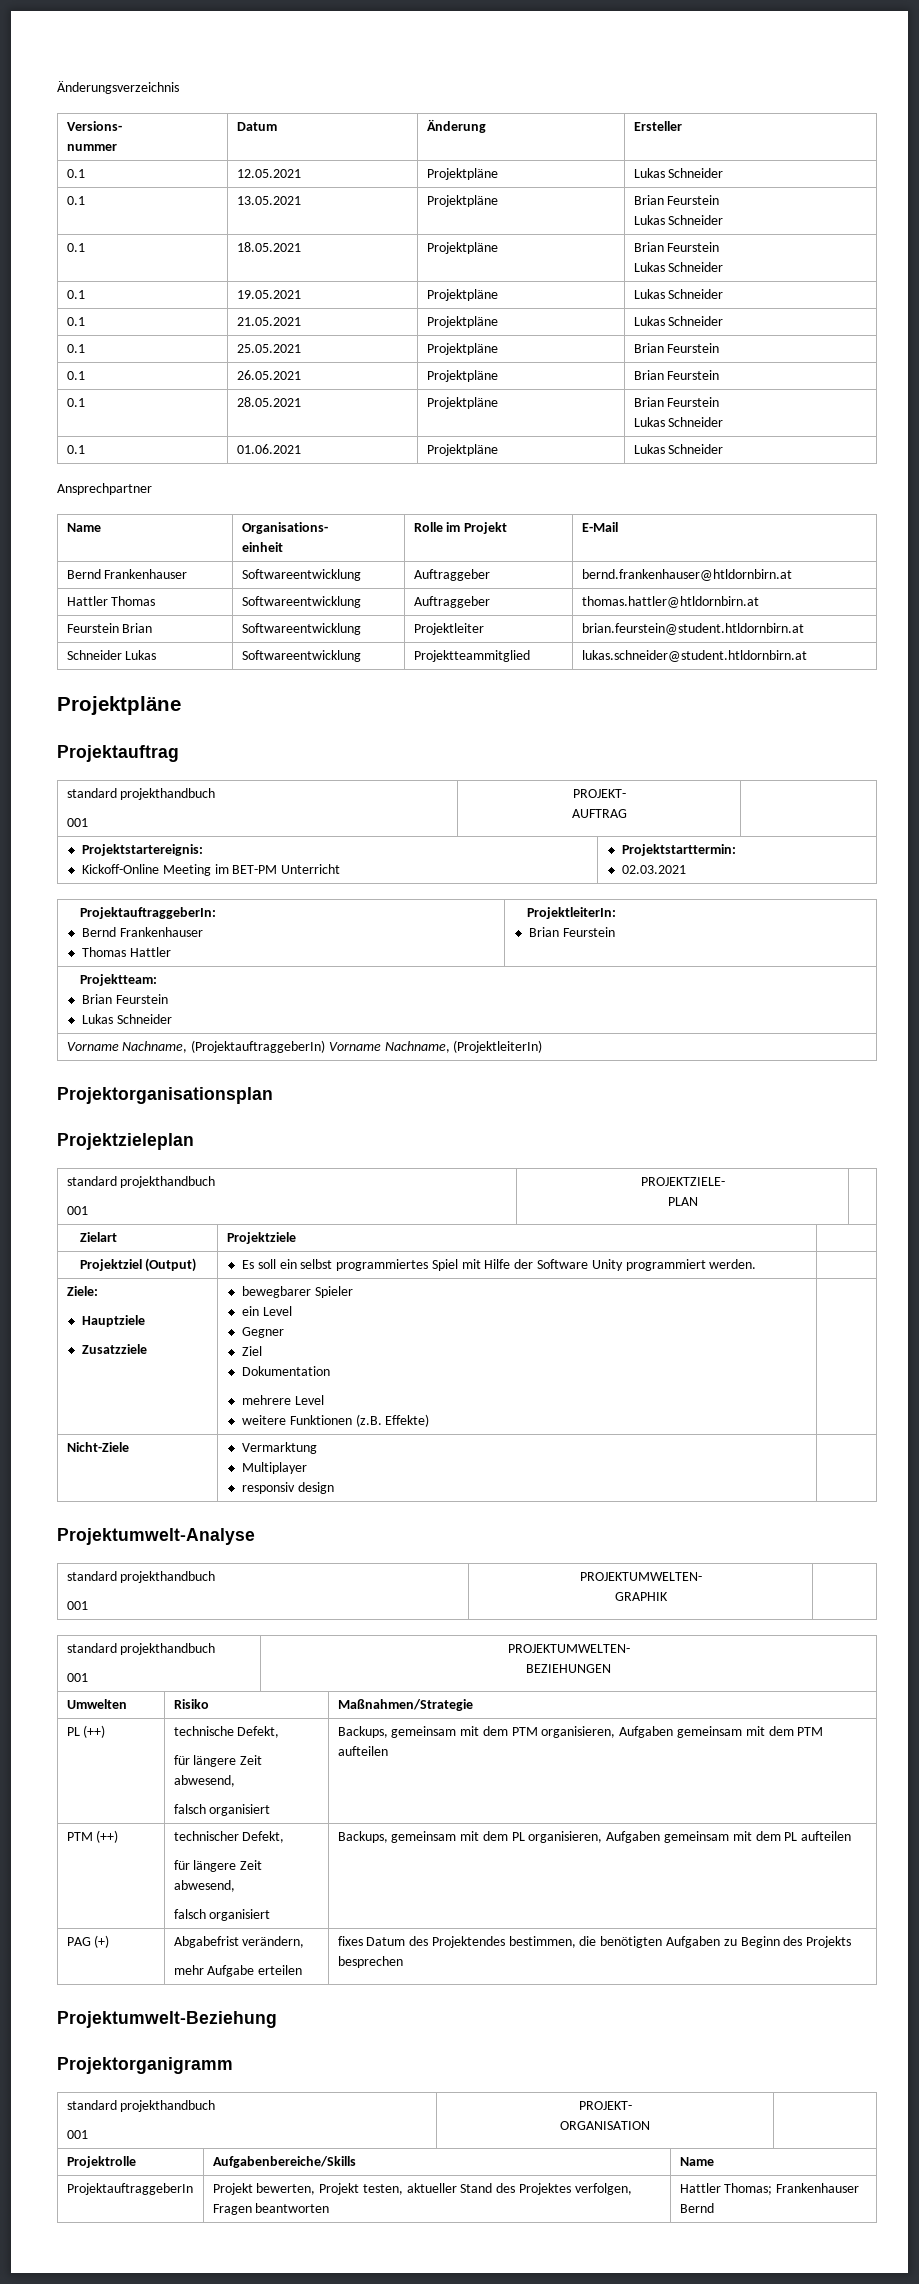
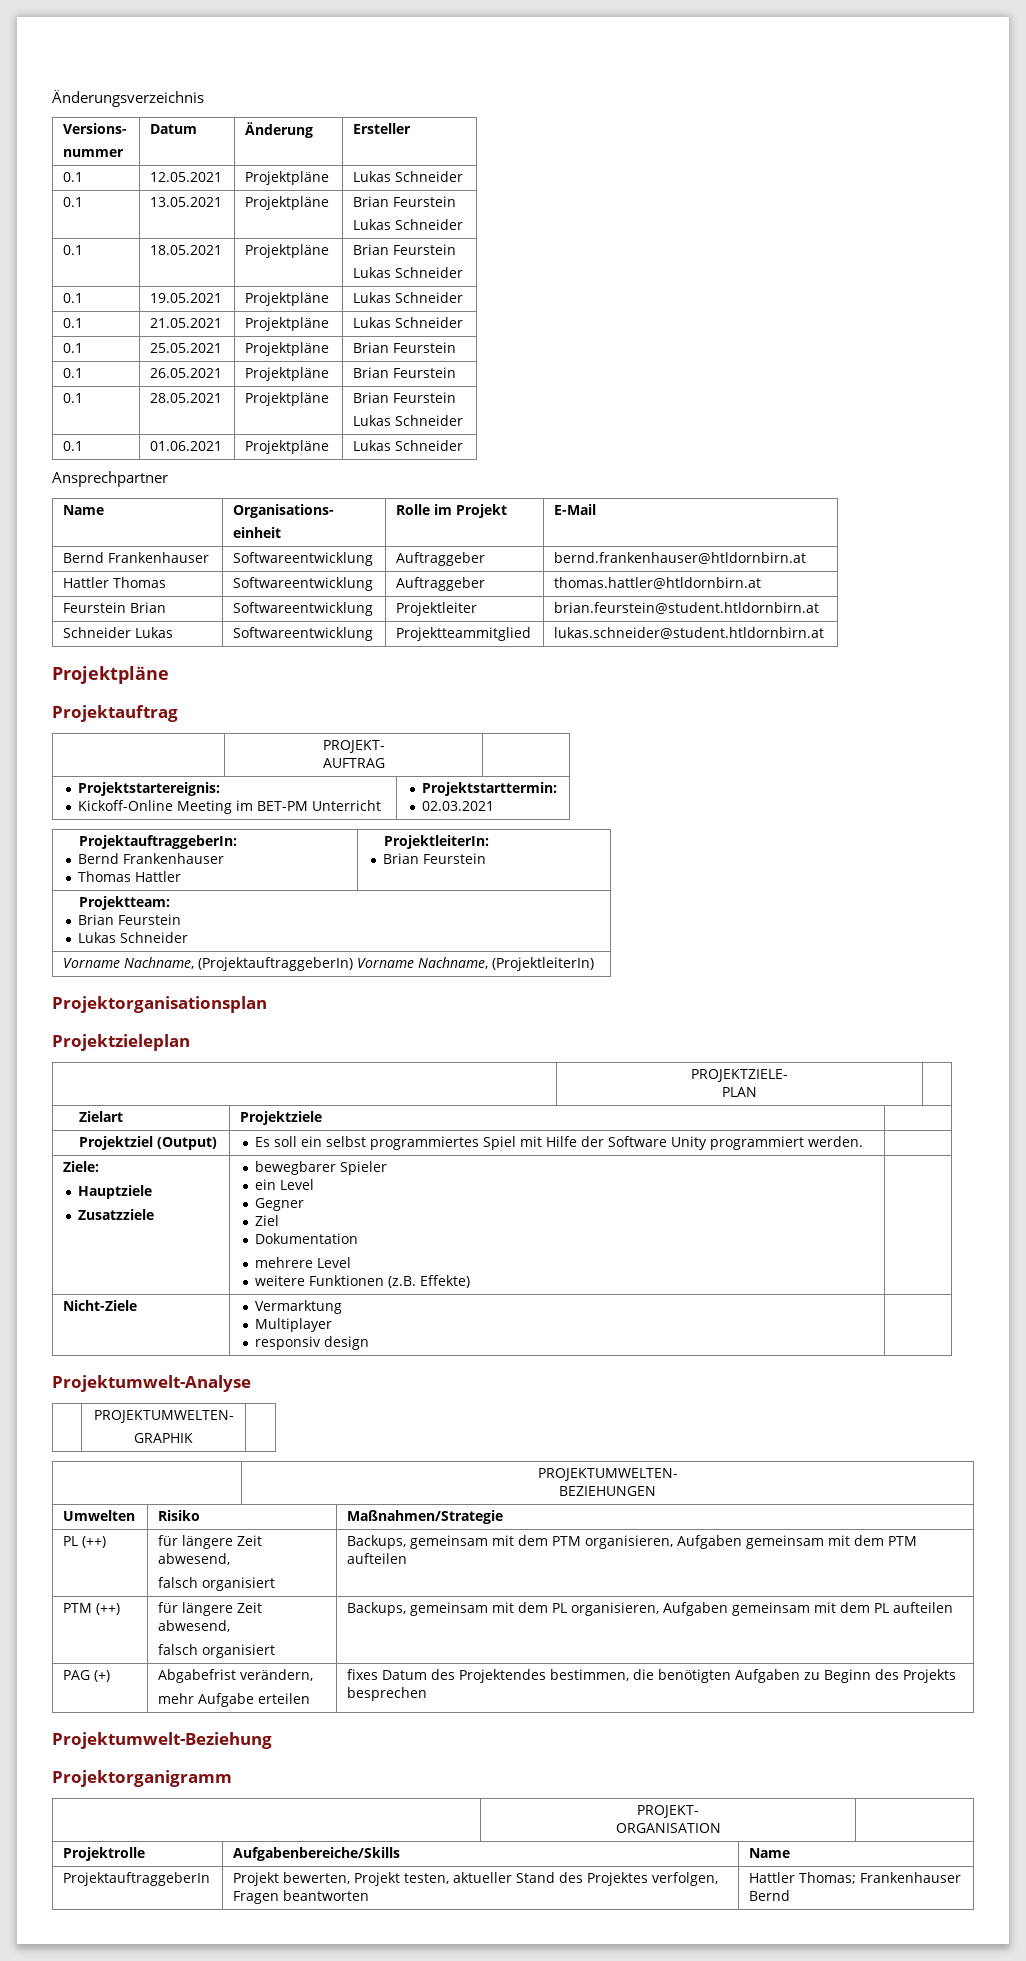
[66,788,216,800] [66,818,88,827] standard projekthandbuch // 001 -> (178, 713) none
[66,1176,216,1188] [66,1206,88,1215] standard projekthandbuch // 001 -> (190, 1042) none
[66,1571,216,1583] [66,1601,88,1610] standard projekthandbuch // 001 -> (251, 1383) none
[66,1643,216,1655] [66,1673,88,1682] standard projekthandbuch // 001 -> (193, 1438) none
[173,1726,280,1738] technische Defekt, // -> (107, 1542) none
[173,1831,285,1843] technischer Defekt, // -> (121, 1609) none
[66,2100,216,2112] [66,2130,88,2139] standard projekthandbuch // 001 -> (232, 1778) none

